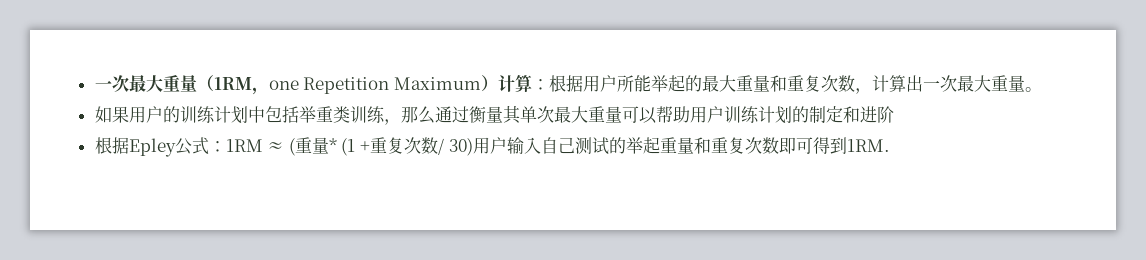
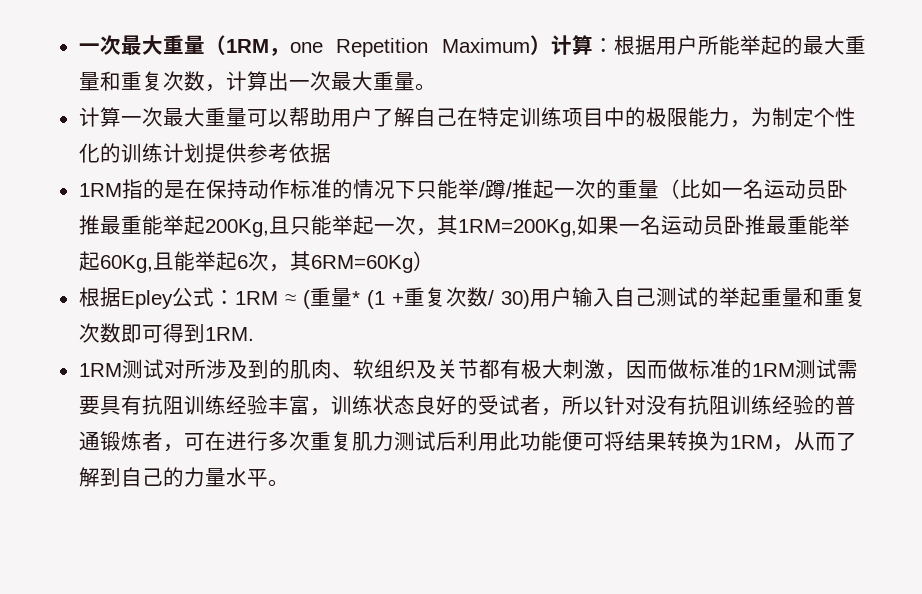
[94,105,537,125] 如果用户的训练计划中包括举重类训练，那么通过衡量其单 -> [78,107,142,127] 计算一
[723,106,894,124] 训练计划的制定和进阶 -> [372,107,856,128] [78,143,331,163] [78,179,848,200] [78,215,850,237] [78,251,434,273] 了解自己在特定训练项目中的极限能力，为制定个性化的训练计划提供参考依据 // 1RM指的是在保持动作标准的情况下只能举/蹲/推起一次的重量（比如一名运动员卧推最重能举起200Kg,且只能举起一次，其1RM=200Kg,如果一名运动员卧推最重能举起60Kg,且能举起6次，其6RM=60Kg）
(890, 145) none -> [78,359,858,380] [78,395,856,416] [78,431,857,452] [78,467,289,487] // 1RM测试对所涉及到的肌肉、软组织及关节都有极大刺激，因而做标准的1RM测试需要具有抗阻训练经验丰富，训练状态良好的受试者，所以针对没有抗阻训练经验的普通锻炼者，可在进行多次重复肌力测试后利用此功能便可将结果转换为1RM，从而了解到自己的力量水平。

